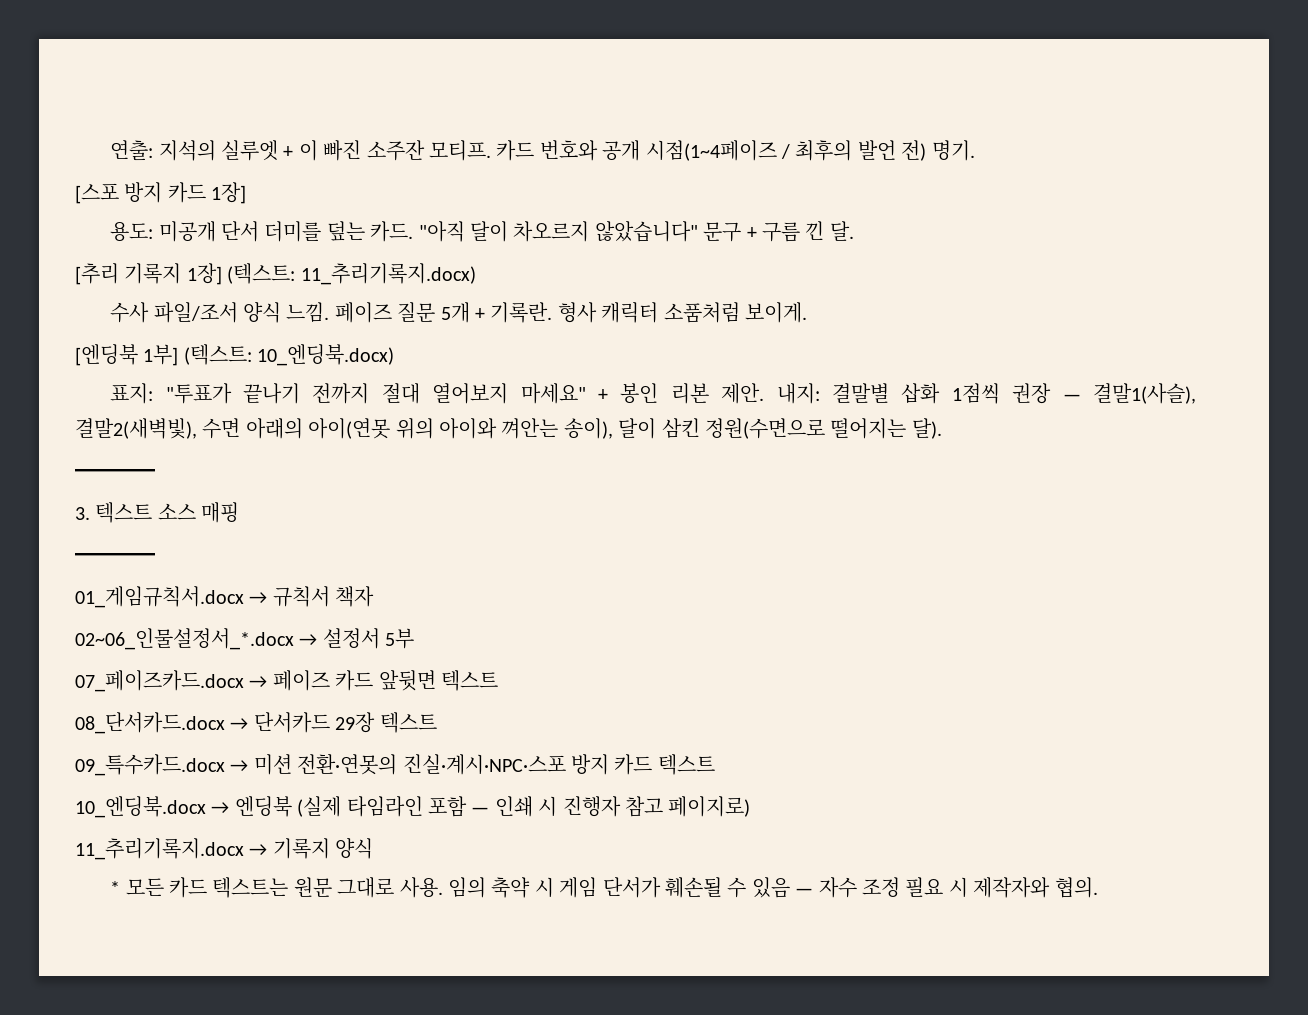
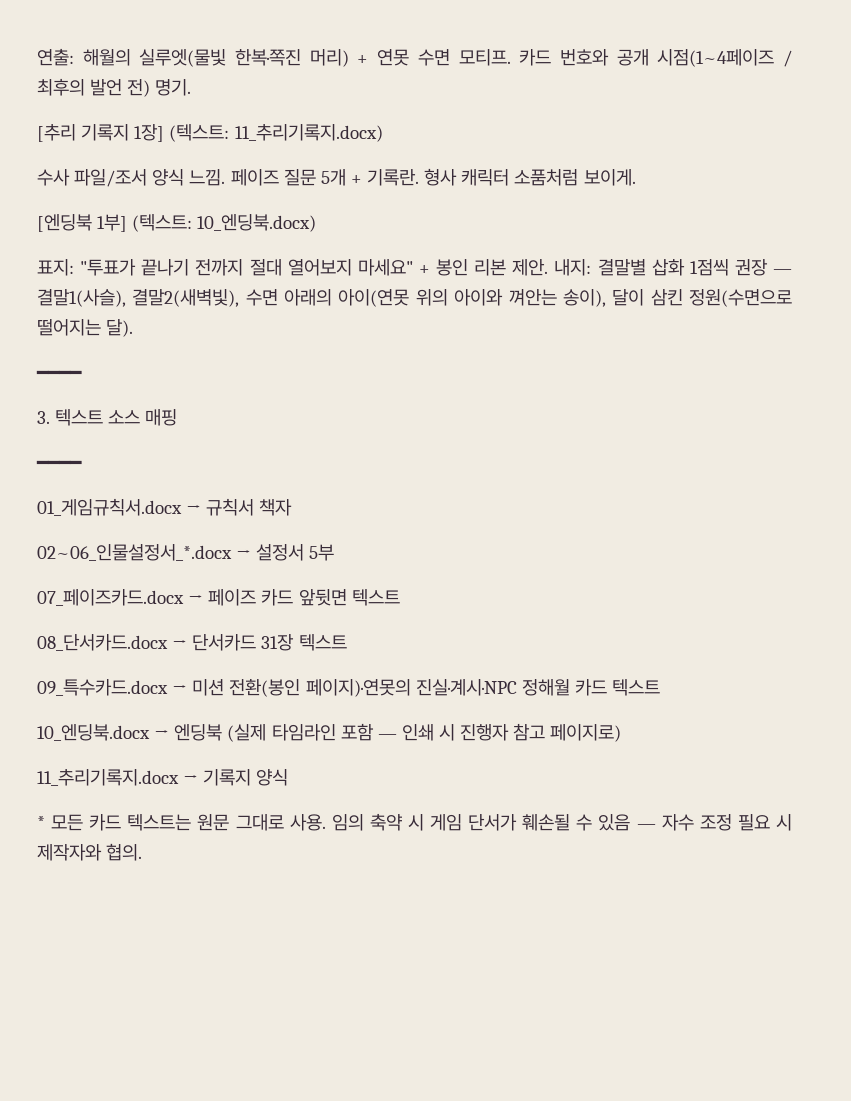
[158,140,425,161] 지석의 실루엣 + 이 빠진 소주잔 -> [82,49,450,67] 해월의 실루엣(물빛 한복·쪽진 머리) + 연못 수면
[75,182,247,204] [110,221,854,242] // [스포 방지 카드 1장] // 용도: 미공개 단서 더미를 덮는 카드. "아직 달이 차오르지 않았습니다" 문구 + 구름 낀 달. -> (192, 87) none
[335,712,376,733] 29장 -> [261,634,295,651] 31장
[297,754,609,775] 전환·연못의 진실·계시·NPC·스포 방지 -> [229,678,570,697] 전환(봉인 페이지)·연못의 진실·계시·NPC 정해월

